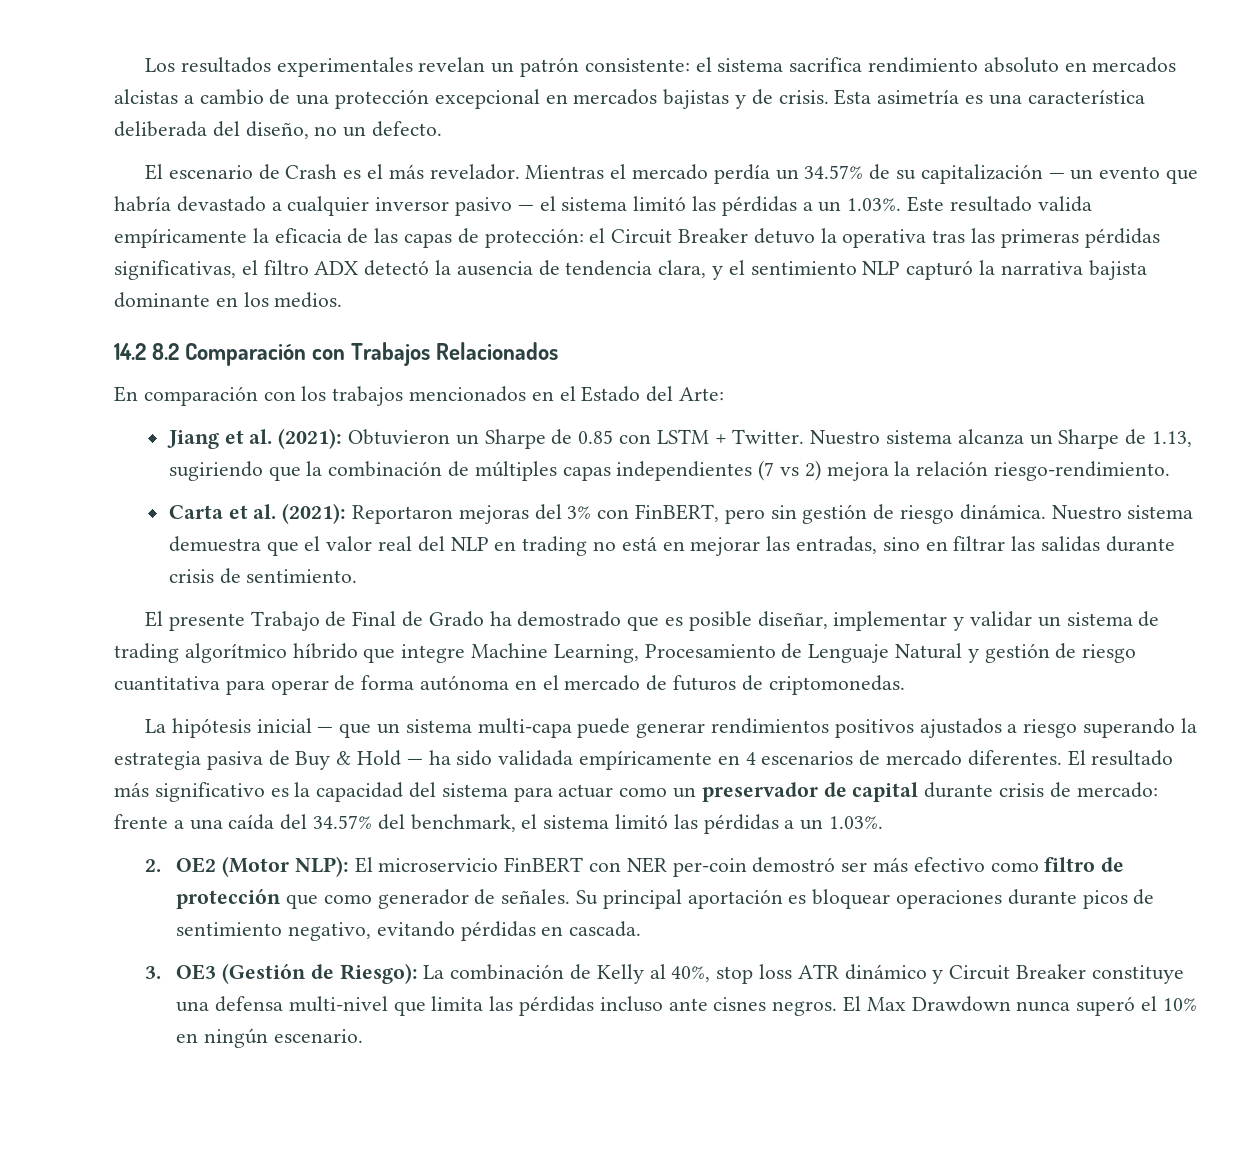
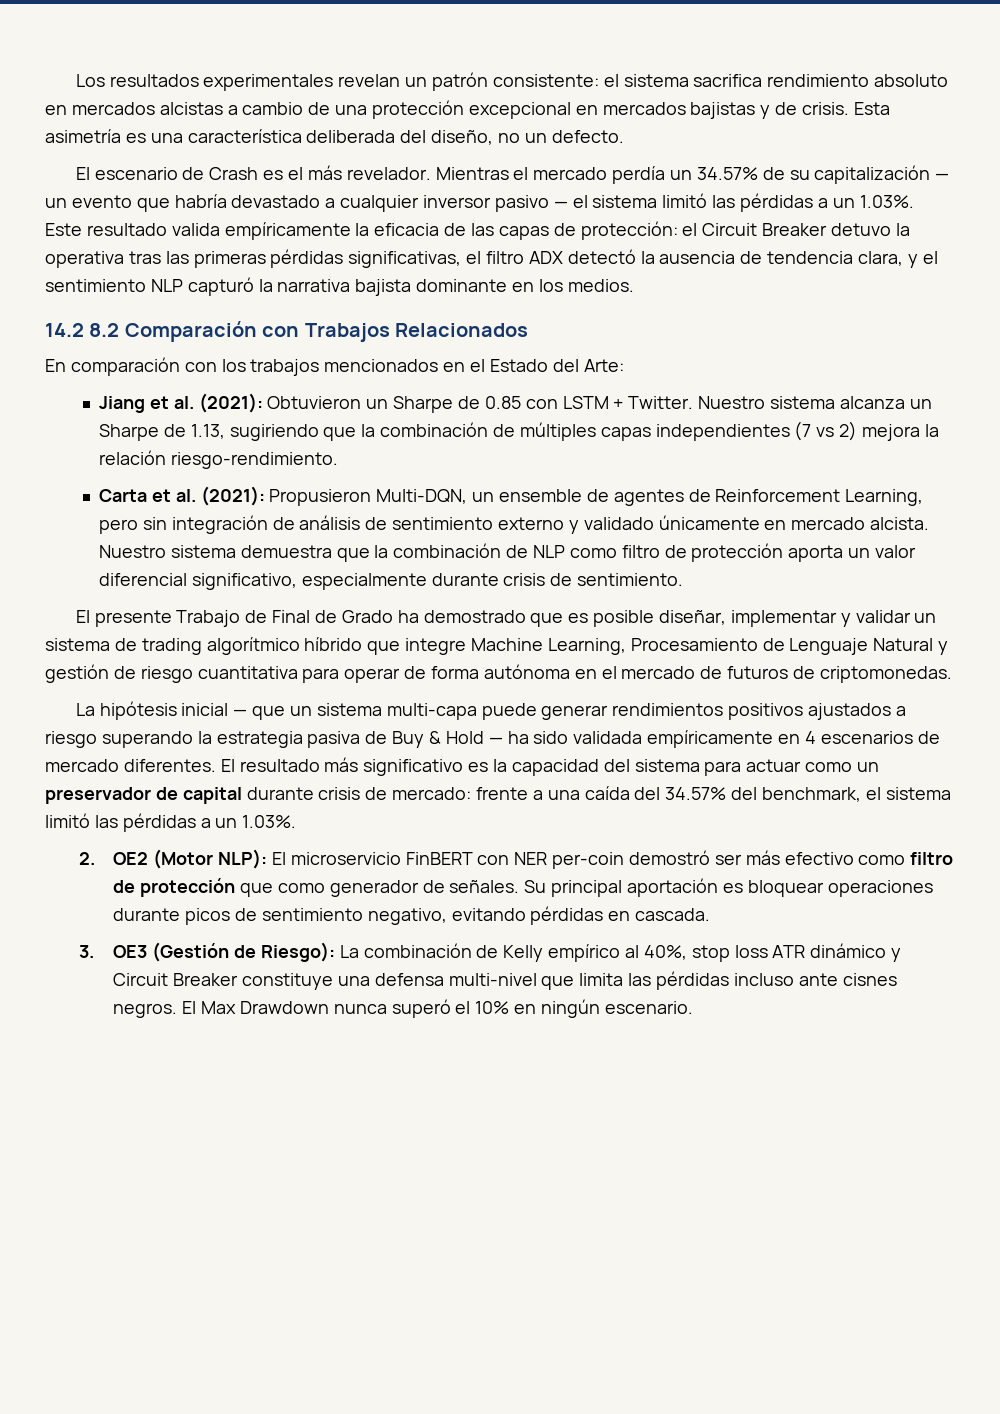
[351,504,1194,524] [168,536,1101,556] Reportaron mejoras del 3% con FinBERT, pero sin gestión de riesgo dinámica. Nuestro sistema demuestra que el valor real del NLP en trading no está en mejorar las entradas, sino en filtrar las salidas -> [269,489,924,506] [98,515,930,534] [98,543,916,562] [98,573,427,590] Propusieron Multi-DQN, un ensemble de agentes de Reinforcement Learning, pero sin integración de análisis de sentimiento externo y validado únicamente en mercado alcista. Nuestro sistema demuestra que la combinación de NLP como filtro de protección aporta un valor diferencial significativo, especialmente
(644, 974) none -> [548,944,621,962] empírico

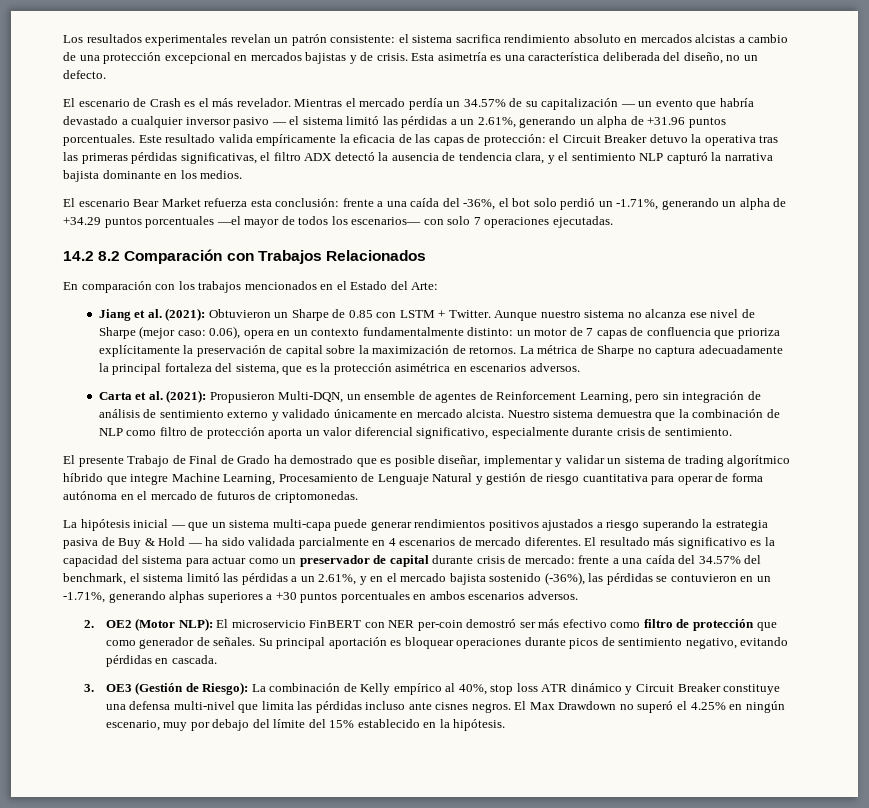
[859,195,914,208] 1.03%. -> [477,116,726,128] [63,134,135,146] 2.61%, generando un alpha de +31.96 puntos porcentuales.
(634, 285) none -> [63,198,787,210] [63,216,613,228] // El escenario Bear Market refuerza esta conclusión: frente a una caída del -36%, el bot solo perdió un -1.71%, generando un alpha de +34.29 puntos porcentuales —el mayor de todos los escenarios— con solo 7 operaciones ejecutadas.
[698,396,932,409] [98,421,939,441] [98,450,338,469] Nuestro sistema alcanza un Sharpe de 1.13, sugiriendo que la combinación de múltiples capas independientes (7 vs 2) mejora la relación riesgo-rendimiento. -> [494,309,755,321] [98,326,780,339] [98,345,783,357] [98,363,580,375] Aunque nuestro sistema no alcanza ese nivel de Sharpe (mejor caso: 0.06), opera en un contexto fundamentalmente distinto: un motor de 7 capas de confluencia que prioriza explícitamente la preservación de capital sobre la maximización de retornos. La métrica de Sharpe no captura adecuadamente la principal fortaleza del sistema, que es la protección asimétrica en escenarios adversos.
[647,730,774,748] empíricamente -> [298,537,369,549] parcialmente
[242,815,297,828] 1.03%. -> [318,572,771,585] [63,591,578,603] 2.61%, y en el mercado bajista sostenido (-36%), las pérdidas se contuvieron en un -1.71%, generando alphas superiores a +30 puntos porcentuales en ambos escenarios adversos.
[333,1004,387,1014] nunca -> [619,704,634,710] no
[475,1001,510,1014] 10% -> [690,702,726,710] 4.25%
[604,1001,693,1014] escenario. -> [105,719,506,731] escenario, muy por debajo del límite del 15% establecido en la hipótesis.

